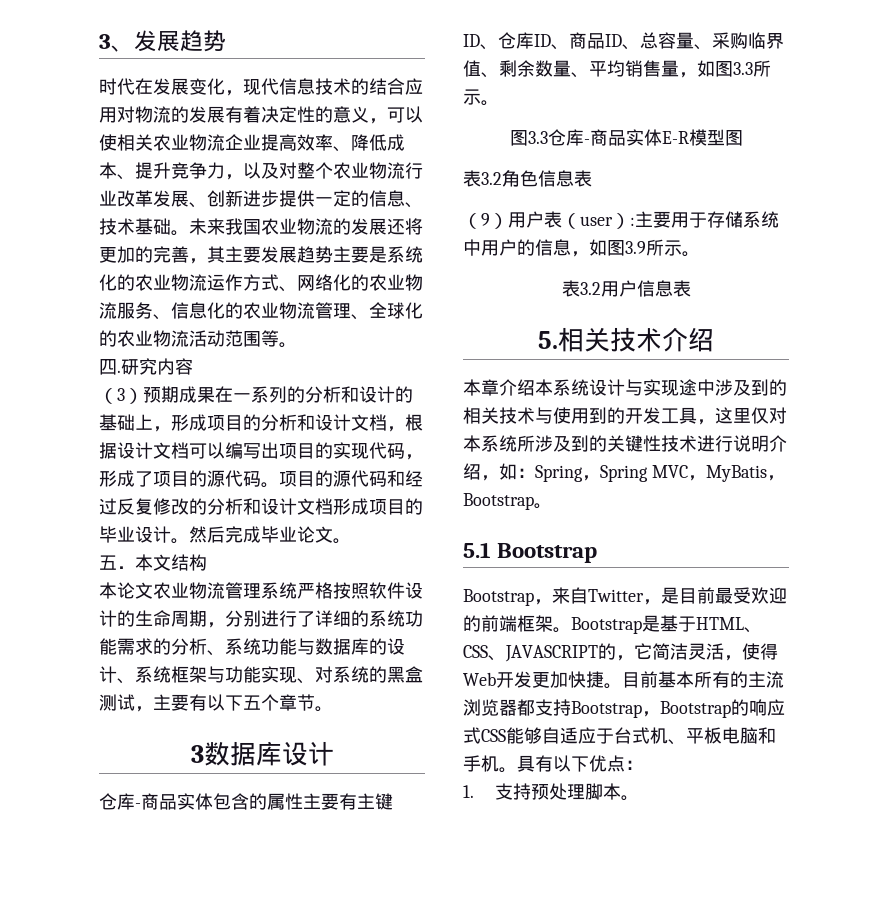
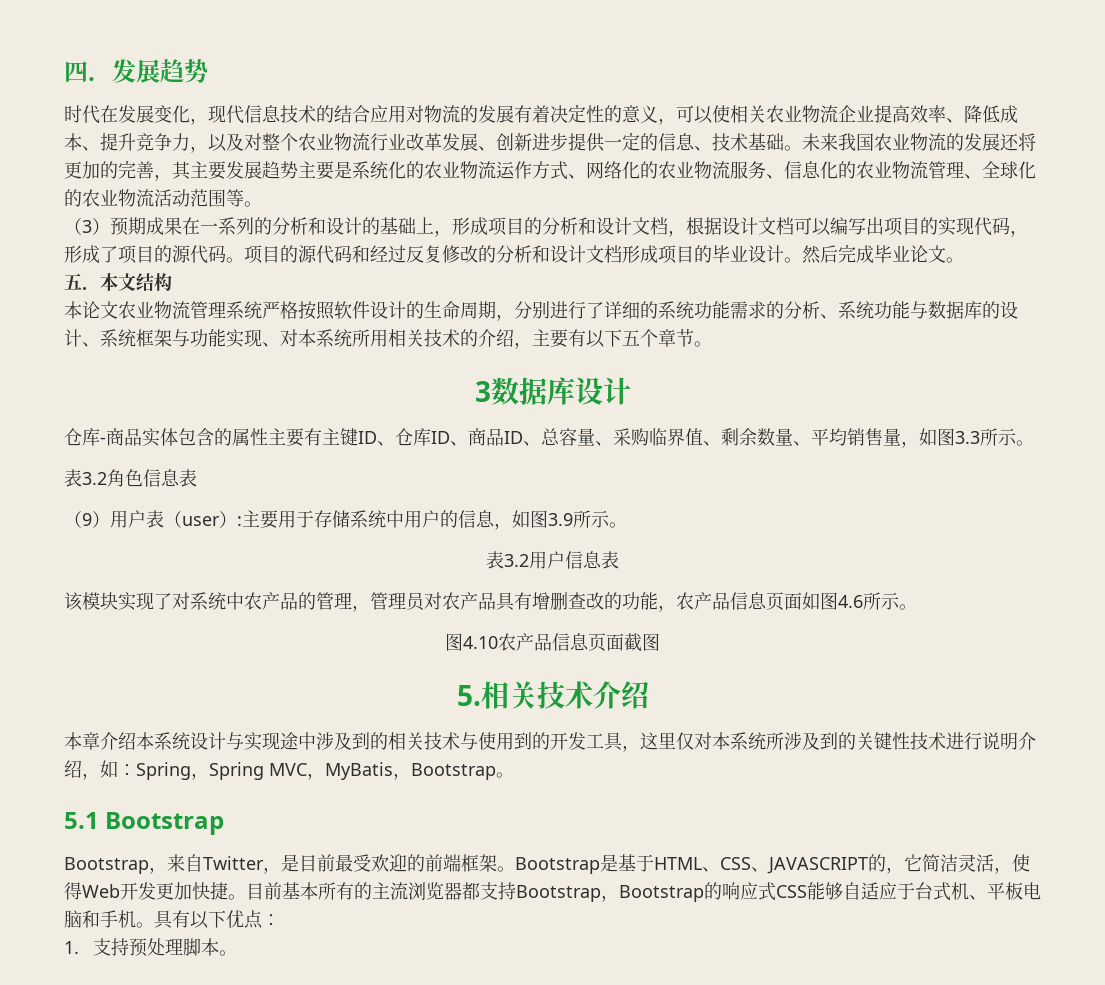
[99,34,134,52] 3、 -> [64,61,112,82] 四．
[99,358,193,375] // 四.研究内容 -> (262, 204) none
[333,666,423,683] [99,694,135,711] 系统的黑盒测试 -> [298,329,514,347] 本系统所用相关技术的介绍
[509,129,743,146] // 图3.3仓库-商品实体E-R模型图 -> (1034, 443) none
(691, 288) none -> [64,592,917,612] [445,633,660,652] // 该模块实现了对系统中农产品的管理，管理员对农产品具有增删查改的功能，农产品信息页面如图4.6所示。 // 图4.10农产品信息页面截图

